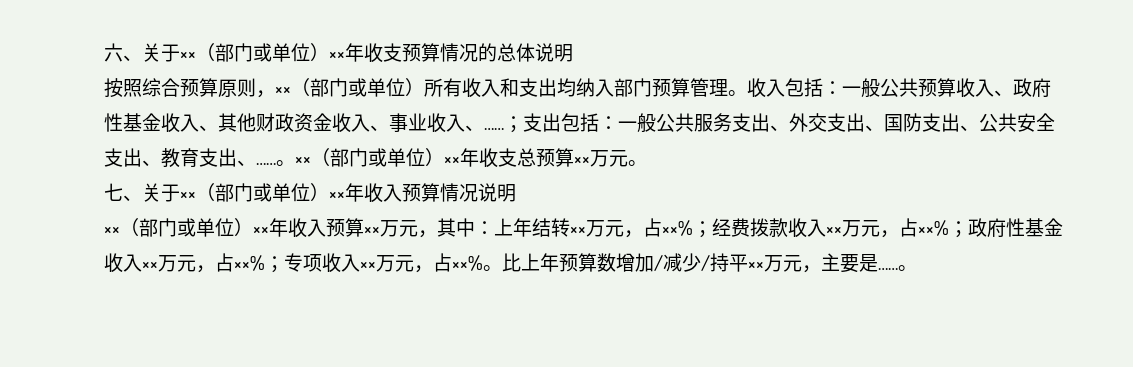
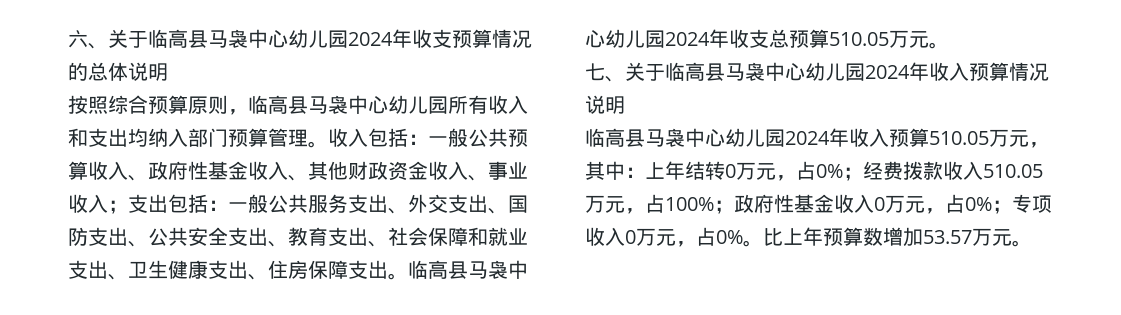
[180,43,345,62] ××（部门或单位）×× -> [148,29,393,48] 临高县马袅中心幼儿园2024
[275,78,424,97] ××（部门或单位） -> [248,95,448,114] 临高县马袅中心幼儿园
[465,125,504,131] 、…… -> (108, 203) none
[256,148,460,167] ……。××（部门或单位）×× -> [388,227,528,246] [68,260,528,280] [585,29,710,48] 社会保障和就业支出、卫生健康支出、住房保障支出。临高县马袅中心幼儿园2024
[574,157,590,165] ×× -> [829,32,889,46] 510.05
[180,183,345,202] ××（部门或单位）×× -> [665,62,910,81] 临高县马袅中心幼儿园2024
[104,218,380,238] ××（部门或单位）××年收入预算×× -> [585,128,989,147] 临高县马袅中心幼儿园2024年收入预算510.05
[570,218,693,238] ××万元，占××% -> [725,161,843,181] 0万元，占0%
[826,218,949,238] ××万元，占××% -> [983,164,1043,178] [585,194,714,214] 510.05万元，占100%
[142,253,265,273] ××万元，占××% -> [874,194,992,214] 0万元，占0%
[360,253,483,273] ××万元，占××% -> [625,227,743,247] 0万元，占0%
[654,253,898,273] /减少/持平××万元，主要是…… -> [923,228,1012,246] 53.57万元

